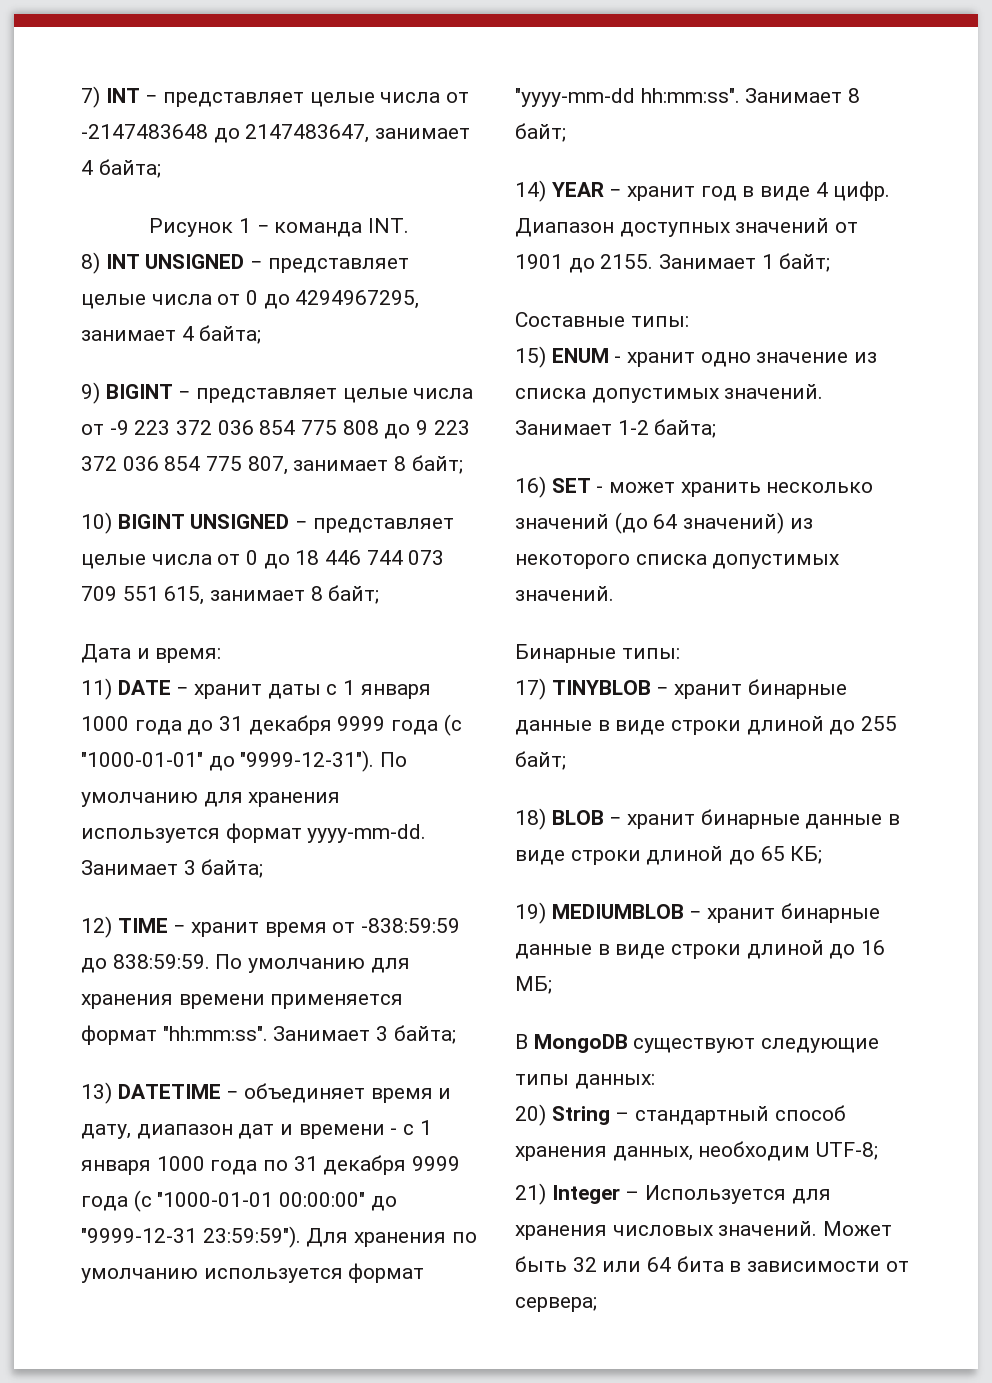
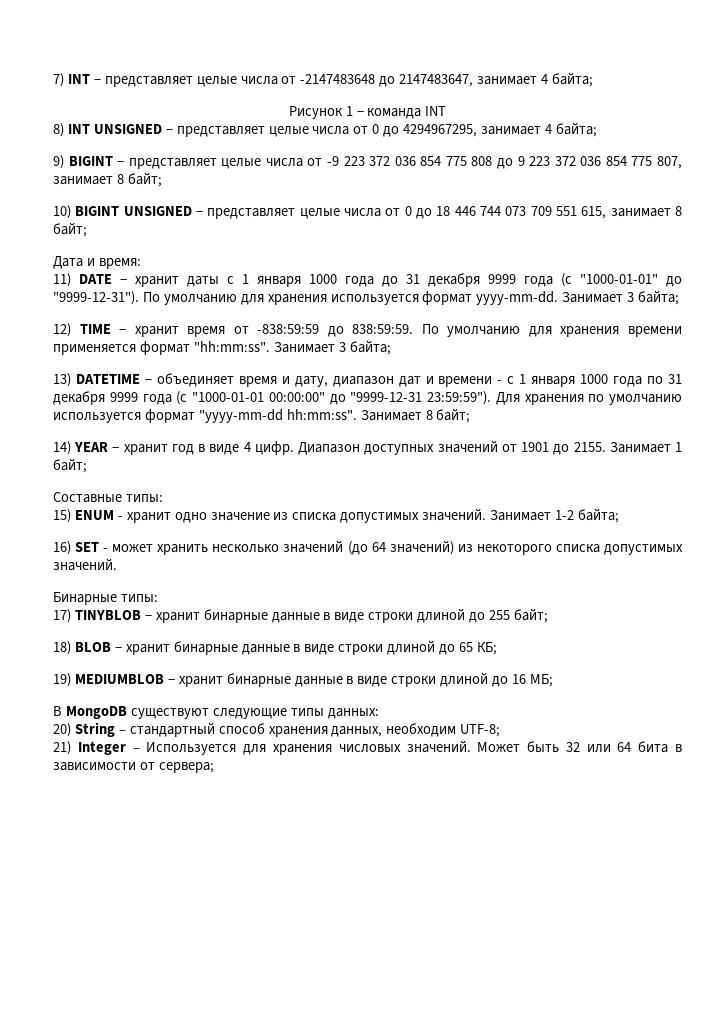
[367,218,409,233] INT. -> [425,106,447,116] INT

